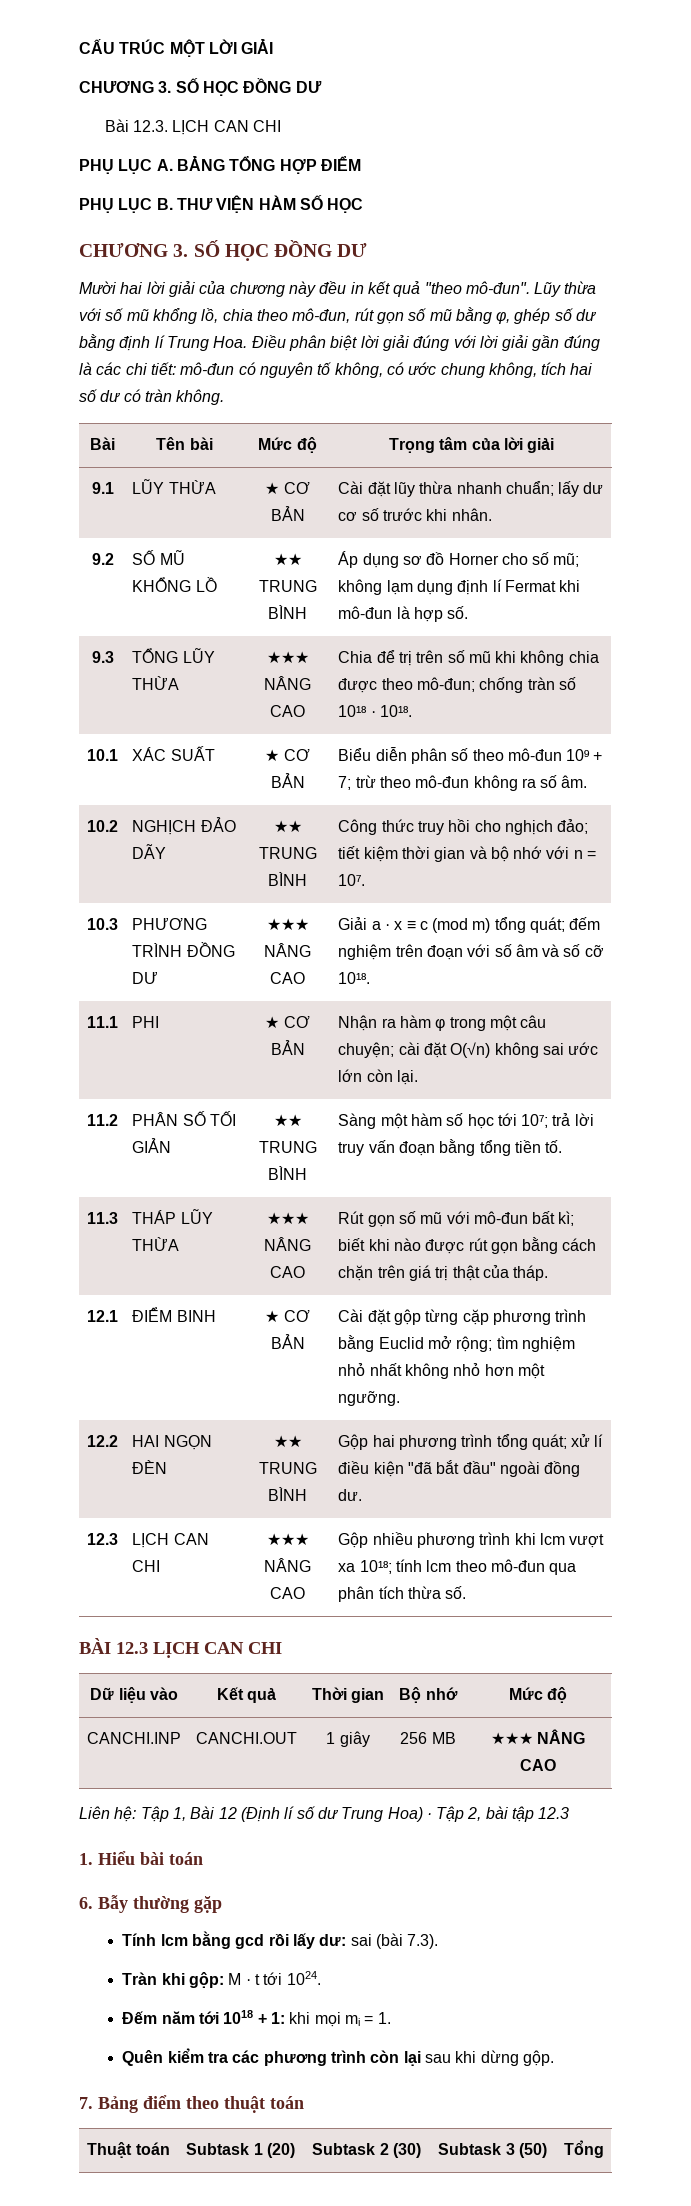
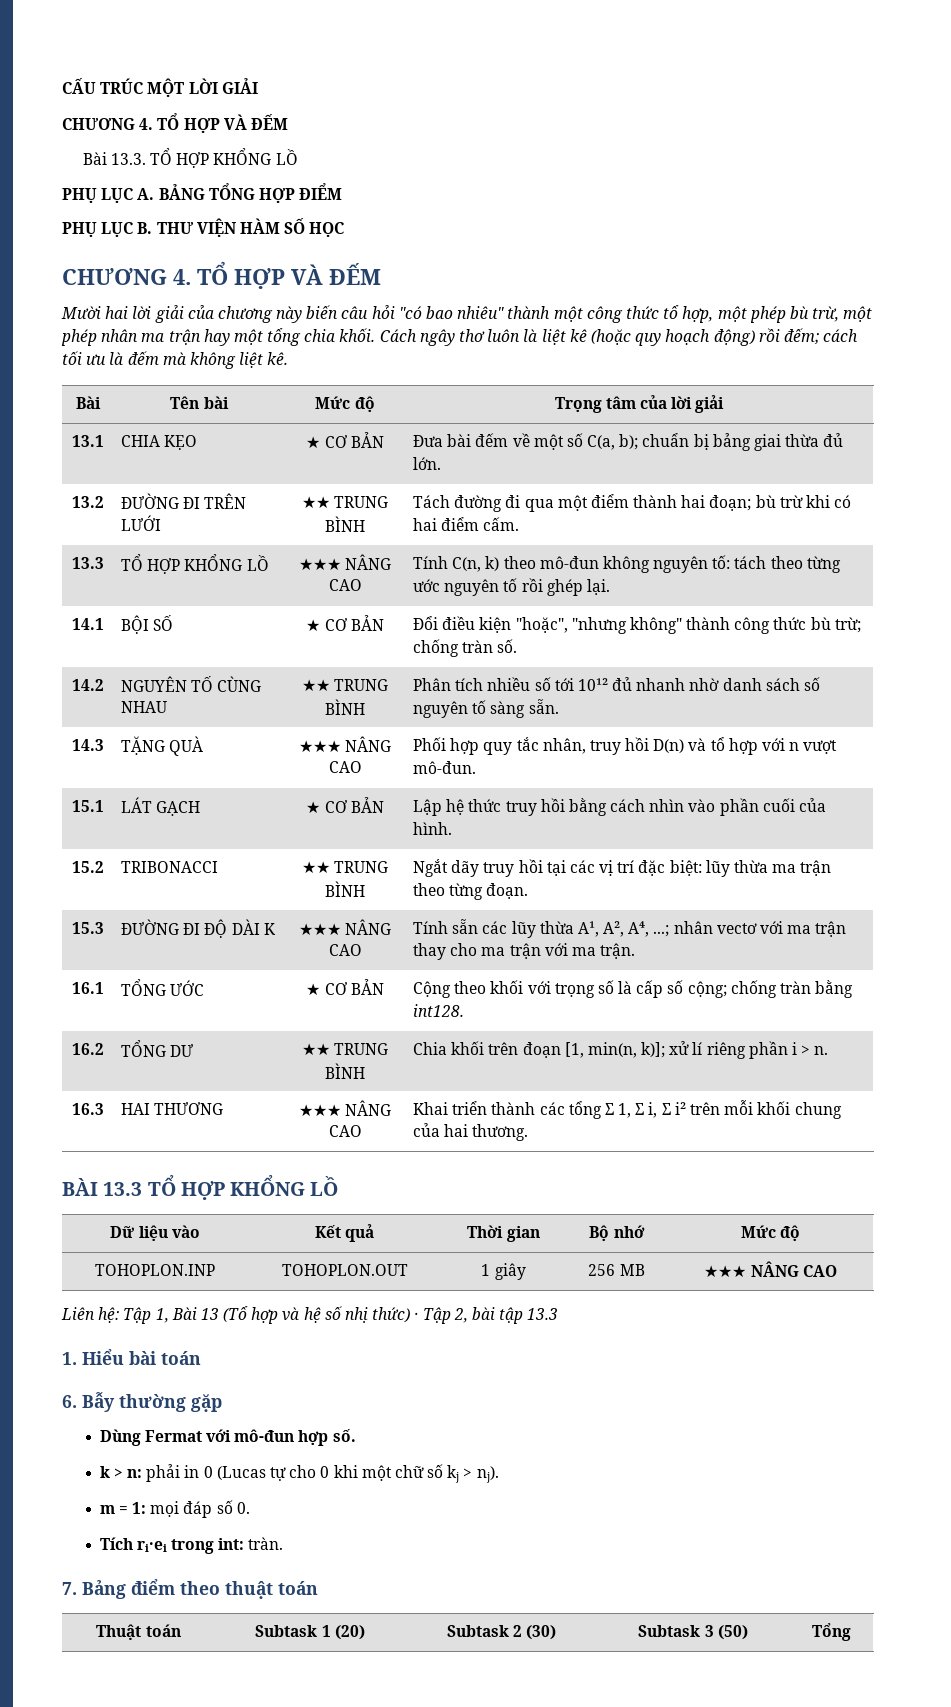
[158,78,322,96] [104,119,282,135] 3. SỐ HỌC ĐỒNG DƯ // Bài 12.3. LỊCH CAN CHI -> [139,113,288,133] [82,148,298,168] 4. TỔ HỢP VÀ ĐẾM // Bài 13.3. TỔ HỢP KHỔNG LỒ
[173,240,368,261] 3. SỐ HỌC ĐỒNG DƯ -> [173,261,381,289] 4. TỔ HỢP VÀ ĐẾM
[319,281,597,297] [79,307,598,324] [79,334,600,351] [79,362,593,378] [79,389,225,405] đều in kết quả "theo mô-đun". Lũy thừa với số mũ khổng lồ, chia theo mô-đun, rút gọn số mũ bằng φ, ghép số dư bằng định lí Trung Hoa. Điều phân biệt lời giải đúng với lời giải gần đúng là các chi tiết: mô-đun có nguyên tố không, có ước chung không, tích hai số dư có tràn không. -> [306,305,873,323] [61,328,859,346] [62,351,289,369] biến câu hỏi "có bao nhiêu" thành một công thức tổ hợp, một phép bù trừ, một phép nhân ma trận hay một tổng chia khối. Cách ngây thơ luôn là liệt kê (hoặc quy hoạch động) rồi đếm; cách tối ưu là đếm mà không liệt kê.
[91,482,114,494] [132,479,216,494] [265,482,310,495] [270,506,305,521] [338,481,604,497] [338,508,492,521] [91,553,114,565] [132,550,185,565] [132,577,217,592] [273,553,302,566] [258,580,317,592] [268,605,307,619] [338,551,580,568] [338,579,581,595] [338,606,469,622] [91,651,114,663] [132,648,215,663] [132,676,180,690] [266,651,309,664] [264,676,311,690] [270,705,305,717] [338,650,599,666] [338,677,576,693] [338,705,412,717] [87,749,118,761] [132,746,215,761] [265,749,310,762] [270,773,305,788] [338,747,603,764] [338,775,588,791] [87,820,118,832] [132,817,236,835] [132,844,167,859] [273,820,302,833] [258,847,317,859] [268,872,307,886] [338,819,589,835] [338,846,597,862] [338,874,366,886] [87,918,118,930] [132,918,208,930] [132,942,235,957] [132,972,159,984] [266,918,309,931] [264,943,311,957] [270,972,305,984] [338,917,601,933] [338,944,604,960] [338,972,371,984] [87,1016,118,1028] [132,1016,160,1028] [265,1016,310,1029] [270,1040,305,1055] [338,1015,547,1031] [338,1042,599,1058] [338,1069,418,1085] [87,1114,118,1126] [132,1111,236,1126] [132,1138,172,1153] [273,1114,302,1127] [258,1141,317,1153] [268,1166,307,1180] [338,1113,594,1129] [338,1139,563,1156] [87,1212,118,1224] [132,1209,213,1224] [132,1237,180,1251] [266,1212,309,1225] [264,1237,311,1251] [270,1266,305,1278] [338,1211,575,1227] [338,1237,597,1254] [338,1265,549,1281] [87,1310,118,1322] [132,1307,216,1322] [265,1310,310,1323] [270,1334,305,1349] [338,1309,587,1325] [338,1335,575,1352] [338,1363,545,1379] [338,1391,401,1406] [87,1435,118,1447] [132,1435,212,1450] [132,1460,168,1474] [273,1435,302,1448] [258,1462,317,1474] [268,1487,307,1501] [338,1434,604,1450] [338,1460,581,1477] [338,1489,363,1501] [87,1533,118,1545] [132,1533,209,1548] [132,1560,161,1572] [266,1533,309,1546] [264,1558,311,1572] [270,1587,305,1599] [338,1532,605,1548] [338,1559,577,1575] [338,1586,467,1602] [79,1638,282,1658] 9.1 | LŨY THỪA | ★ CƠ BẢN | Cài đặt lũy thừa nhanh chuẩn; lấy dư cơ số trước khi nhân. // 9.2 | SỐ MŨ KHỔNG LỒ | ★★ TRUNG BÌNH | Áp dụng sơ đồ Horner cho số mũ; không lạm dụng định lí Fermat khi mô-đun là hợp số. // 9.3 | TỔNG LŨY THỪA | ★★★ NÂNG CAO | Chia để trị trên số mũ khi không chia được theo mô-đun; chống tràn số 10¹⁸ · 10¹⁸. // 10.1 | XÁC SUẤT | ★ CƠ BẢN | Biểu diễn phân số theo mô-đun 10⁹ + 7; trừ theo mô-đun không ra số âm. // 10.2 | NGHỊCH ĐẢO DÃY | ★★ TRUNG BÌNH | Công thức truy hồi cho nghịch đảo; tiết kiệm thời gian và bộ nhớ với n = 10⁷. // 10.3 | PHƯƠNG TRÌNH ĐỒNG DƯ | ★★★ NÂNG CAO | Giải a · x ≡ c (mod m) tổng quát; đếm nghiệm trên đoạn với số âm và số cỡ 10¹⁸. // 11.1 | PHI | ★ CƠ BẢN | Nhận ra hàm φ trong một câu chuyện; cài đặt O(√n) không sai ước lớn còn lại. // 11.2 | PHÂN SỐ TỐI GIẢN | ★★ TRUNG BÌNH | Sàng một hàm số học tới 10⁷; trả lời truy vấn đoạn bằng tổng tiền tố. // 11.3 | THÁP LŨY THỪA | ★★★ NÂNG CAO | Rút gọn số mũ với mô-đun bất kì; biết khi nào được rút gọn bằng cách chặn trên giá trị thật của tháp. // 12.1 | ĐIỂM BINH | ★ CƠ BẢN | Cài đặt gộp từng cặp phương trình bằng Euclid mở rộng; tìm nghiệm nhỏ nhất không nhỏ hơn một ngưỡng. // 12.2 | HAI NGỌN ĐÈN | ★★ TRUNG BÌNH | Gộp hai phương trình tổng quát; xử lí điều kiện "đã bắt đầu" ngoài đồng dư. // 12.3 | LỊCH CAN CHI | ★★★ NÂNG CAO | Gộp nhiều phương trình khi lcm vượt xa 10¹⁸; tính lcm theo mô-đun qua phân tích thừa số. // BÀI 12.3 LỊCH CAN CHI -> [71,435,104,447] [120,435,198,450] [306,432,384,449] [412,433,844,451] [412,457,441,470] [71,496,104,508] [120,493,247,509] [120,515,161,531] [301,496,389,509] [325,516,365,532] [412,494,852,512] [412,517,520,531] [71,557,104,569] [120,554,269,574] [298,554,392,571] [328,579,362,591] [412,555,841,573] [412,578,610,596] [71,618,104,630] [120,615,174,634] [306,615,384,632] [412,616,861,634] [412,639,518,657] [71,679,104,691] [120,676,262,692] [120,701,167,713] [301,679,389,692] [325,699,365,715] [412,677,821,691] [412,699,559,718] [71,739,104,751] [120,736,204,756] [298,736,392,753] [328,761,362,773] [412,737,838,755] [412,761,476,774] [71,800,104,812] [120,797,201,816] [306,797,384,814] [412,798,827,816] [412,822,452,835] [71,861,104,873] [120,861,218,873] [301,861,389,874] [325,881,365,897] [412,859,832,877] [412,883,529,900] [71,922,104,934] [120,919,276,938] [298,919,392,936] [328,944,362,956] [412,919,847,938] [412,943,636,960] [71,982,104,994] [120,979,205,996] [306,979,384,996] [412,980,854,998] [412,1004,464,1017] [71,1043,104,1055] [120,1040,194,1057] [301,1043,389,1056] [325,1063,365,1079] [412,1041,829,1059] [71,1103,104,1115] [120,1102,224,1115] [298,1100,392,1117] [328,1125,362,1137] [412,1100,842,1119] [412,1123,529,1141] [62,1174,339,1200] 13.1 | CHIA KẸO | ★ CƠ BẢN | Đưa bài đếm về một số C(a, b); chuẩn bị bảng giai thừa đủ lớn. // 13.2 | ĐƯỜNG ĐI TRÊN LƯỚI | ★★ TRUNG BÌNH | Tách đường đi qua một điểm thành hai đoạn; bù trừ khi có hai điểm cấm. // 13.3 | TỔ HỢP KHỔNG LỒ | ★★★ NÂNG CAO | Tính C(n, k) theo mô-đun không nguyên tố: tách theo từng ước nguyên tố rồi ghép lại. // 14.1 | BỘI SỐ | ★ CƠ BẢN | Đổi điều kiện "hoặc", "nhưng không" thành công thức bù trừ; chống tràn số. // 14.2 | NGUYÊN TỐ CÙNG NHAU | ★★ TRUNG BÌNH | Phân tích nhiều số tới 10¹² đủ nhanh nhờ danh sách số nguyên tố sàng sẵn. // 14.3 | TẶNG QUÀ | ★★★ NÂNG CAO | Phối hợp quy tắc nhân, truy hồi D(n) và tổ hợp với n vượt mô-đun. // 15.1 | LÁT GẠCH | ★ CƠ BẢN | Lập hệ thức truy hồi bằng cách nhìn vào phần cuối của hình. // 15.2 | TRIBONACCI | ★★ TRUNG BÌNH | Ngắt dãy truy hồi tại các vị trí đặc biệt: lũy thừa ma trận theo từng đoạn. // 15.3 | ĐƯỜNG ĐI ĐỘ DÀI K | ★★★ NÂNG CAO | Tính sẵn các lũy thừa A¹, A², A⁴, ...; nhân vectơ với ma trận thay cho ma trận với ma trận. // 16.1 | TỔNG ƯỚC | ★ CƠ BẢN | Cộng theo khối với trọng số là cấp số cộng; chống tràn bằng int128. // 16.2 | TỔNG DƯ | ★★ TRUNG BÌNH | Chia khối trên đoạn [1, min(n, k)]; xử lí riêng phần i > n. // 16.3 | HAI THƯƠNG | ★★★ NÂNG CAO | Khai triển thành các tổng Σ 1, Σ i, Σ i² trên mỗi khối chung của hai thương. // BÀI 13.3 TỔ HỢP KHỔNG LỒ
[87,1732,181,1744] [196,1732,297,1744] CANCHI.INP | CANCHI.OUT -> [95,1264,215,1276] [281,1264,408,1276] TOHOPLON.INP | TOHOPLON.OUT
[218,1806,423,1822] 12 (Định lí số dư Trung Hoa) -> [200,1306,411,1324] 13 (Tổ hợp và hệ số nhị thức)
[538,1807,570,1819] 12.3 -> [527,1308,559,1320] 13.3
[122,1931,439,1949] [122,1971,321,1988] [122,2010,391,2027] [122,2048,554,2066] Tính lcm bằng gcd rồi lấy dư: sai (bài 7.3). // Tràn khi gộp: M · t tới 1024. // Đếm năm tới 1018 + 1: khi mọi mi = 1. // Quên kiểm tra các phương trình còn lại sau khi dừng gộp. -> [99,1429,356,1446] [99,1464,499,1483] [99,1500,250,1518] [99,1537,284,1554] Dùng Fermat với mô-đun hợp số. // k > n: phải in 0 (Lucas tự cho 0 khi một chữ số kj > nj). // m = 1: mọi đáp số 0. // Tích ri·ei trong int: tràn.

